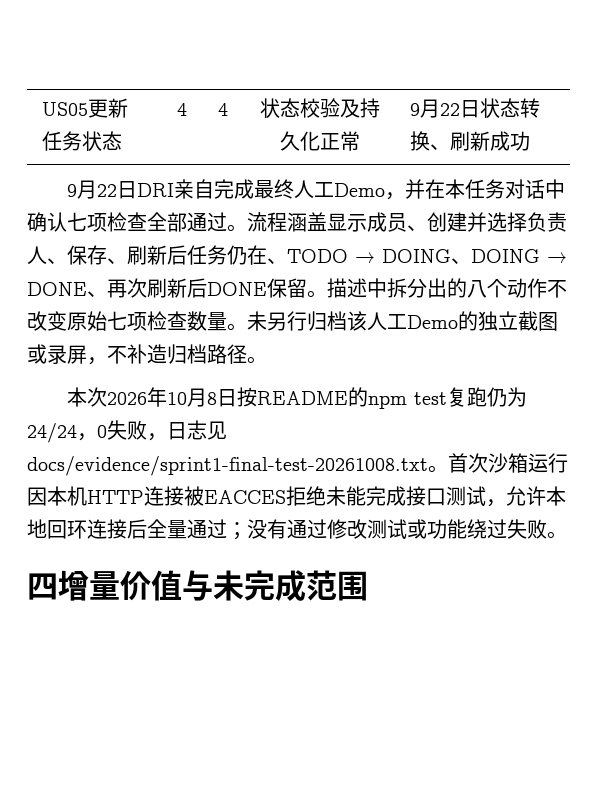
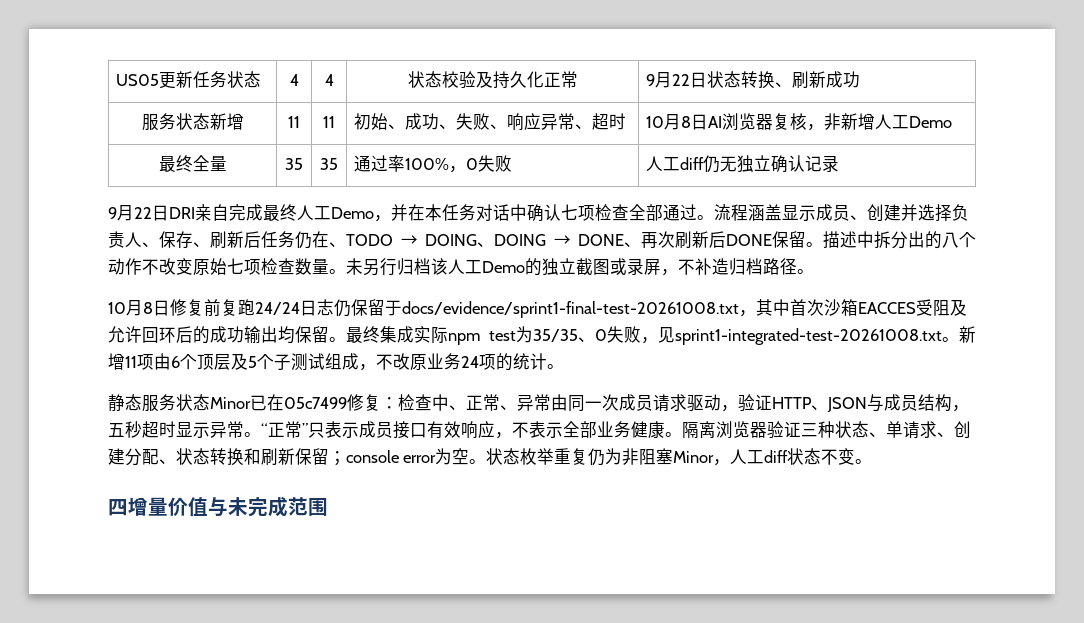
(530, 141) none -> [141,113,244,131] [288,116,300,128] [323,116,335,128] [354,113,627,131] [646,113,953,131] [158,155,227,172] [285,158,303,170] [320,158,338,170] [354,155,513,173] [646,155,840,173] // 服务状态新增 | 11 | 11 | 初始、成功、失败、响应异常、超时 | 10月8日AI浏览器复核，非新增人工Demo // 最终全量 | 35 | 35 | 通过率100%，0失败 | 人工diff仍无独立确认记录
[66,387,527,409] [27,420,227,443] [27,453,568,476] [27,486,566,507] [27,519,547,540] 本次2026年10月8日按README的npm test复跑仍为24/24，0失败，日志见docs/evidence/sprint1-final-test-20261008.txt。首次沙箱运行因本机HTTP连接被EACCES拒绝未能完成接口测试，允许本地回环连接后全量通过；没有通过修改测试或功能绕过失败 -> [108,299,967,318] [108,326,976,345] [108,353,564,371] [108,394,969,412] [108,421,971,439] [108,448,856,466] 10月8日修复前复跑24/24日志仍保留于docs/evidence/sprint1-final-test-20261008.txt，其中首次沙箱EACCES受阻及允许回环后的成功输出均保留。最终集成实际npm test为35/35、0失败，见sprint1-integrated-test-20261008.txt。新增11项由6个顶层及5个子测试组成，不改原业务24项的统计。 // 静态服务状态Minor已在05c7499修复：检查中、正常、异常由同一次成员请求驱动，验证HTTP、JSON与成员结构，五秒超时显示异常。“正常”只表示成员接口有效响应，不表示全部业务健康。隔离浏览器验证三种状态、单请求、创建分配、状态转换和刷新保留；console error为空。状态枚举重复仍为非阻塞Minor，人工diff状态不变

